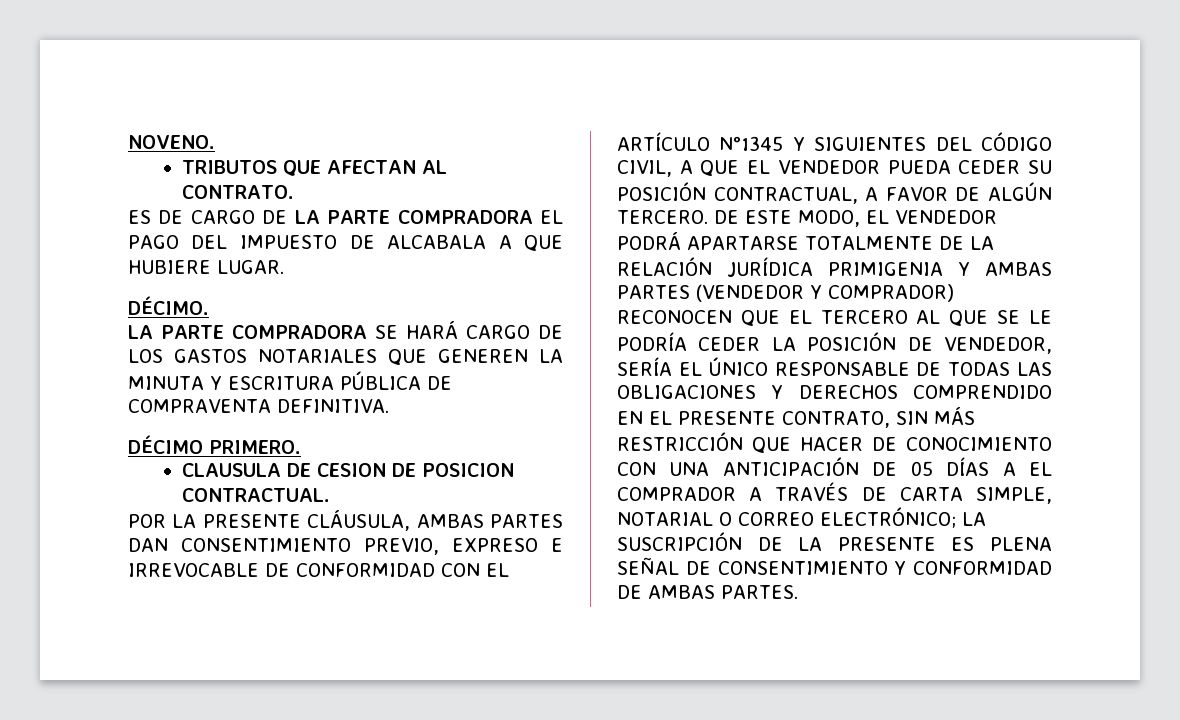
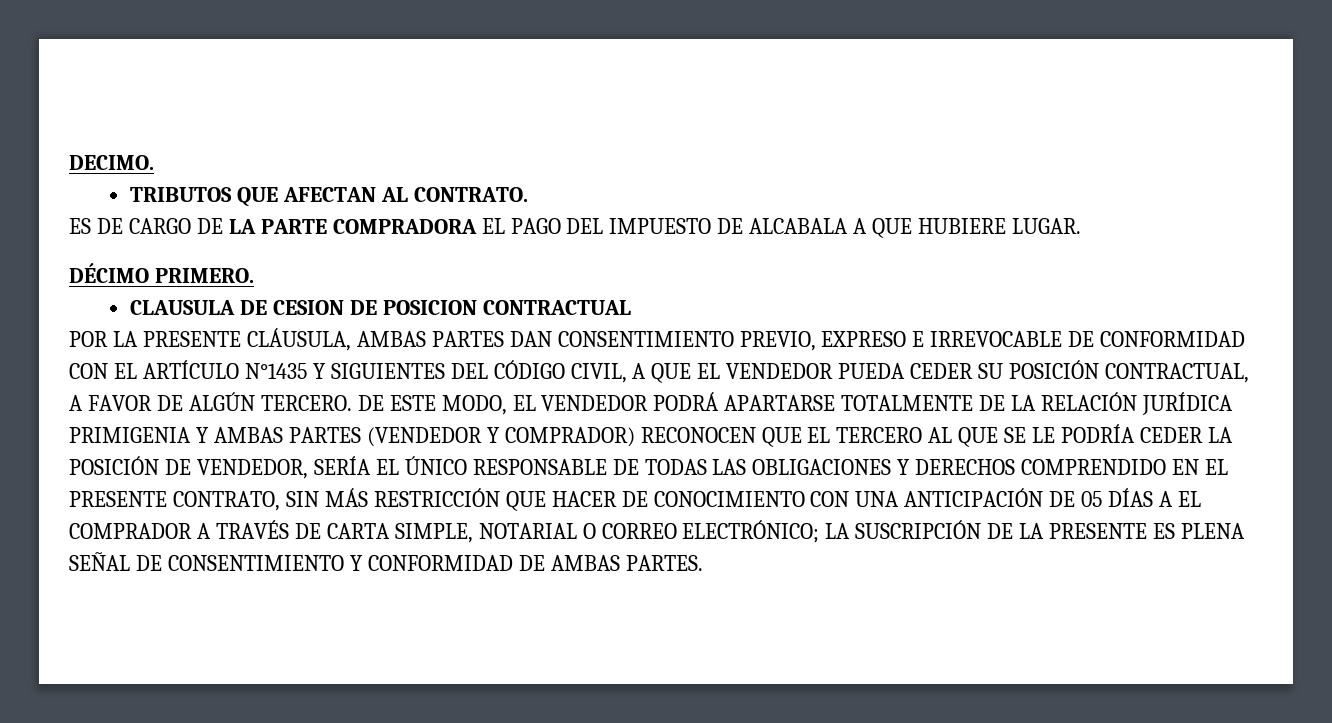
[128,135,215,149] NOVENO. -> [69,155,154,170] DECIMO.
[128,296,209,315] [128,321,563,339] [128,349,563,365] [128,371,452,390] [128,399,389,413] // DÉCIMO. // LA PARTE COMPRADORA SE HARÁ CARGO DE LOS GASTOS NOTARIALES QUE GENEREN LA MINUTA Y ESCRITURA PÚBLICA DE COMPRAVENTA DEFINITIVA. -> (1082, 226) none
[182,488,331,502] CONTRACTUAL. -> [482,300,631,315] CONTRACTUAL
[719,136,784,151] N°1345 -> [244,363,307,379] N°1435

